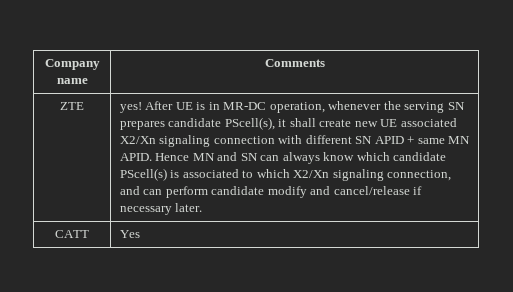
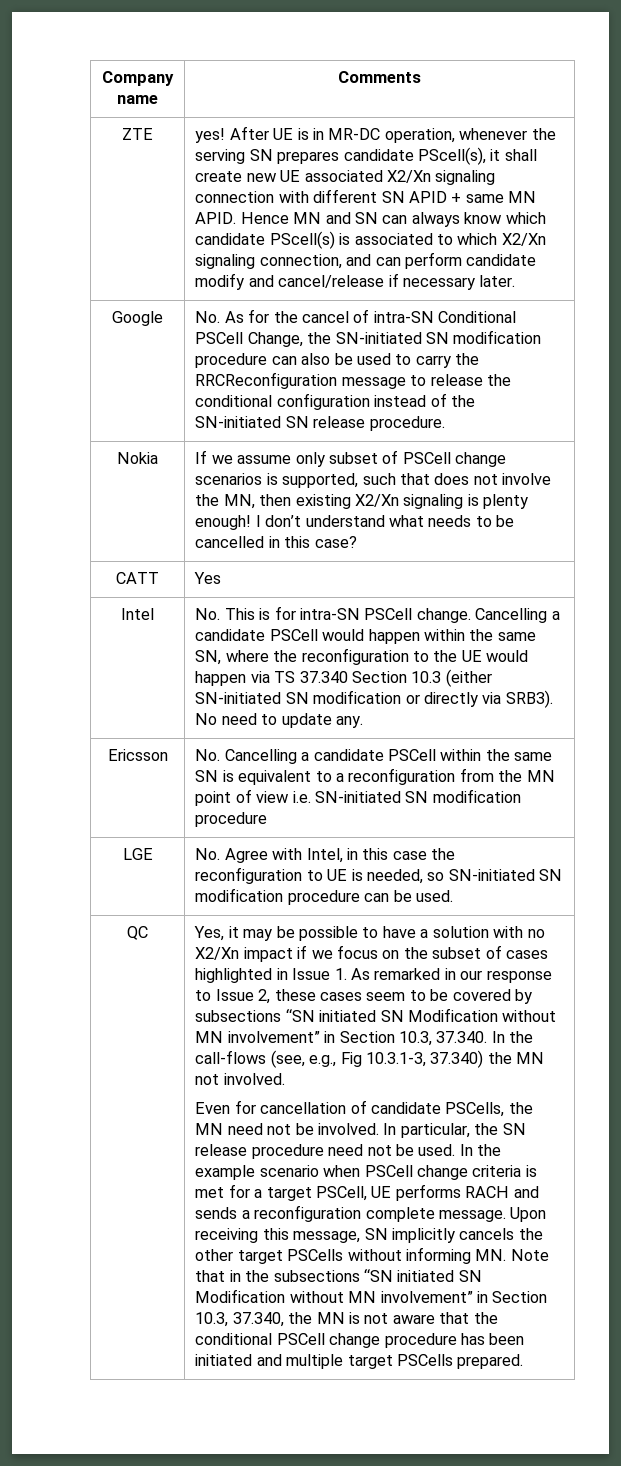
[55,230,89,238] [119,230,140,238] CATT | Yes -> [112,311,163,326] [195,309,517,323] [195,330,542,347] [195,353,480,368] [195,372,511,389] [195,393,475,410] [195,416,445,431] [117,452,158,464] [195,450,507,467] [195,473,552,488] [195,494,529,509] [195,515,515,530] [195,536,357,548] [116,572,159,584] [194,572,222,584] [121,608,154,620] [195,606,560,623] [195,629,536,644] [195,648,529,665] [195,669,492,687] [195,690,553,708] [195,713,363,728] [107,749,168,761] [195,749,553,764] [195,768,555,785] [195,789,521,806] [195,812,268,827] [122,848,153,860] [195,848,456,863] [195,867,563,884] [195,888,453,905] [127,926,148,940] [194,926,545,941] [195,945,549,962] [195,968,552,983] [195,989,533,1004] [195,1008,557,1022] [195,1031,534,1046] [195,1050,545,1068] [195,1073,285,1085] [195,1100,533,1117] [195,1123,526,1138] [195,1144,502,1159] [195,1165,537,1180] [195,1184,539,1201] [195,1205,547,1222] [195,1228,543,1243] [195,1247,549,1264] [195,1269,482,1282] [195,1289,548,1303] [195,1312,498,1327] [195,1333,525,1348] [195,1354,524,1369] Google | No. As for the cancel of intra-SN Conditional PSCell Change, the SN-initiated SN modification procedure can also be used to carry the RRCReconfiguration message to release the conditional configuration instead of the SN-initiated SN release procedure. // Nokia | If we assume only subset of PSCell change scenarios is supported, such that does not involve the MN, then existing X2/Xn signaling is plenty enough! I don’t understand what needs to be cancelled in this case? // CATT | Yes // Intel | No. This is for intra-SN PSCell change. Cancelling a candidate PSCell would happen within the same SN, where the reconfiguration to the UE would happen via TS 37.340 Section 10.3 (either SN-initiated SN modification or directly via SRB3). No need to update any. // Ericsson | No. Cancelling a candidate PSCell within the same SN is equivalent to a reconfiguration from the MN point of view i.e. SN-initiated SN modification procedure // LGE | No. Agree with Intel, in this case the reconfiguration to UE is needed, so SN-initiated SN modification procedure can be used. // QC | Yes, it may be possible to have a solution with no X2/Xn impact if we focus on the subset of cases highlighted in Issue 1. As remarked in our response to Issue 2, these cases seem to be covered by subsections “SN initiated SN Modification without MN involvement” in Section 10.3, 37.340. In the call-flows (see, e.g., Fig 10.3.1-3, 37.340) the MN not involved. // Even for cancellation of candidate PSCells, the MN need not be involved. In particular, the SN release procedure need not be used. In the example scenario when PSCell change criteria is met for a target PSCell, UE performs RACH and sends a reconfiguration complete message. Upon receiving this message, SN implicitly cancels the other target PSCells without informing MN. Note that in the subsections “SN initiated SN Modification without MN involvement” in Section 10.3, 37.340, the MN is not aware that the conditional PSCell change procedure has been initiated and multiple target PSCells prepared.

